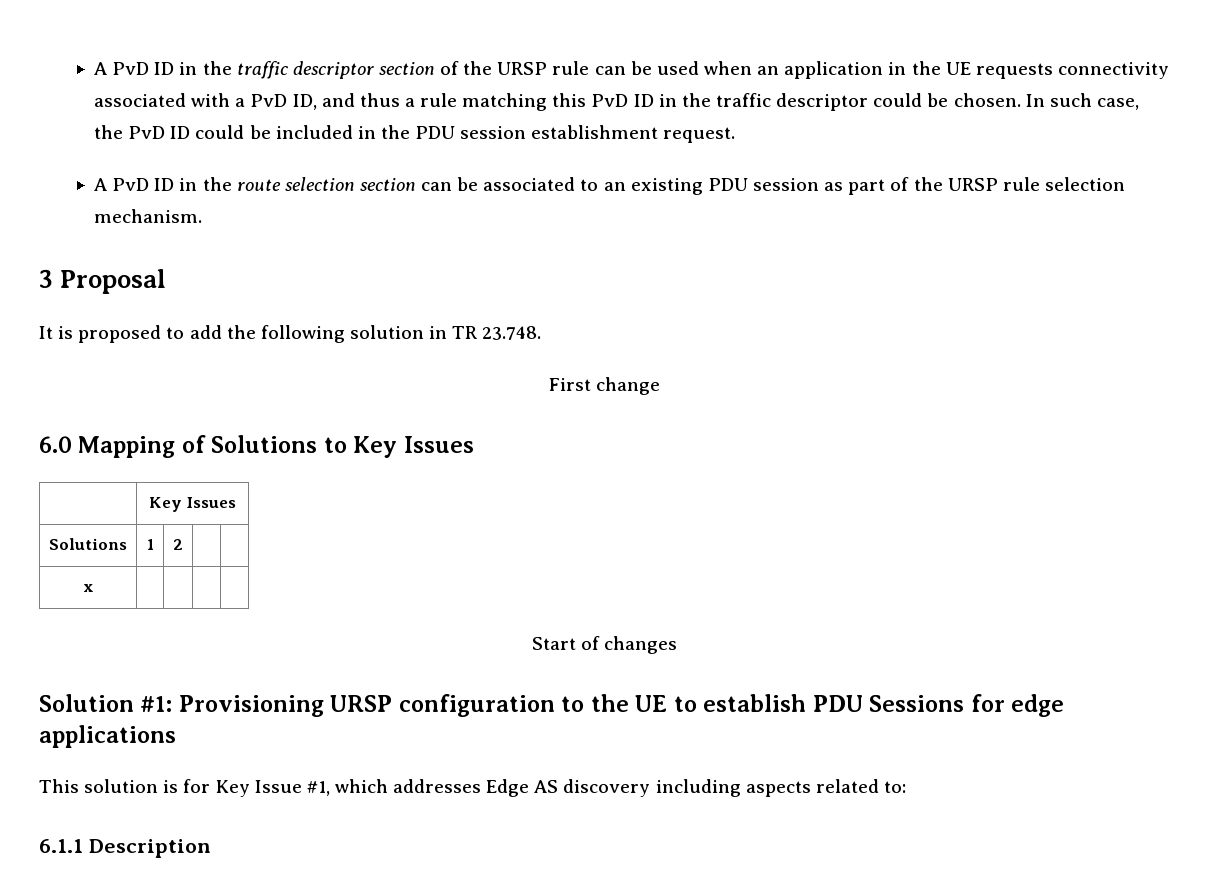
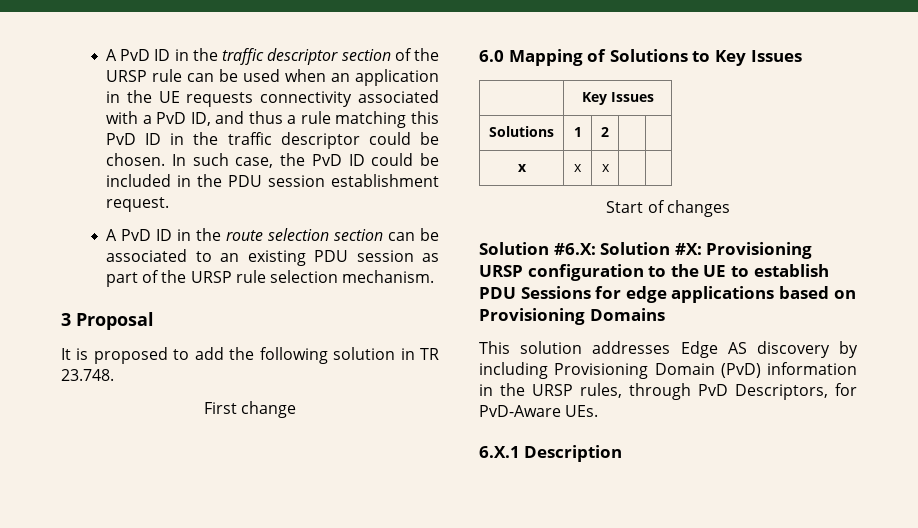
(94, 588) | -> [574,164,582,172] [601,164,610,172] x | x
[140,696,173,712] #1: -> [553,242,702,255] #6.X: Solution #X:
[39,779,906,797] [39,839,83,853] // This solution is for Key Issue #1, which addresses Edge AS discovery including aspects related to: // 6.1.1 -> [778,286,856,299] [479,308,665,325] [479,341,858,358] [479,362,857,379] [479,383,857,400] [479,405,599,417] [479,446,520,458] based on Provisioning Domains // This solution addresses Edge AS discovery by including Provisioning Domain (PvD) information in the URSP rules, through PvD Descriptors, for PvD-Aware UEs. // 6.X.1

